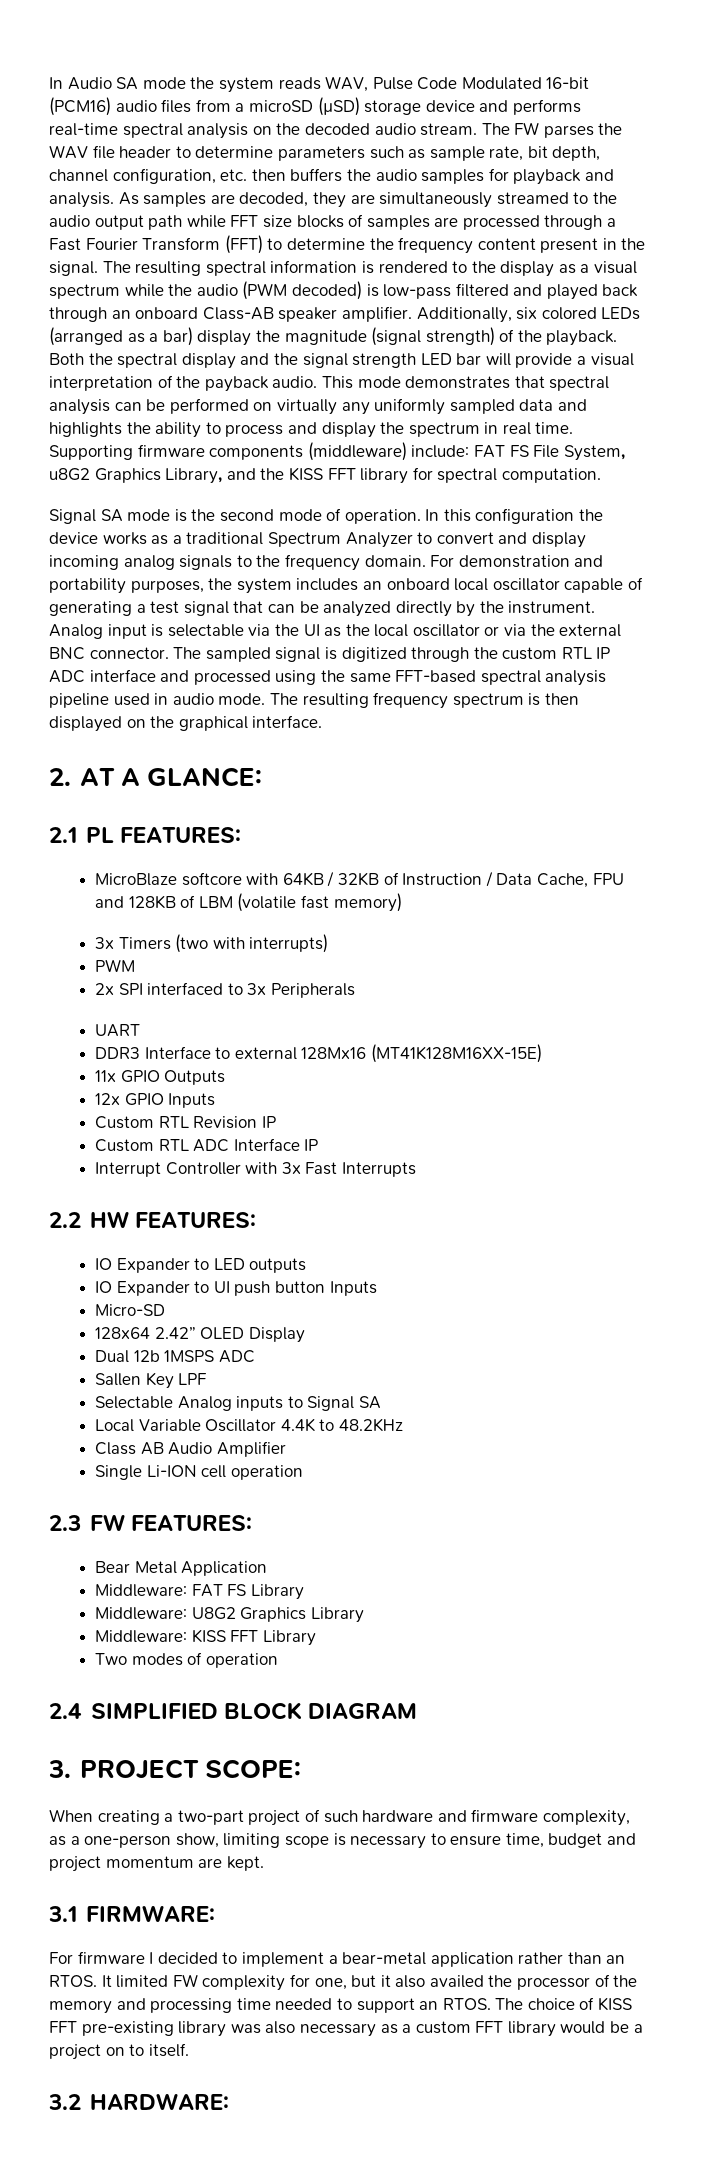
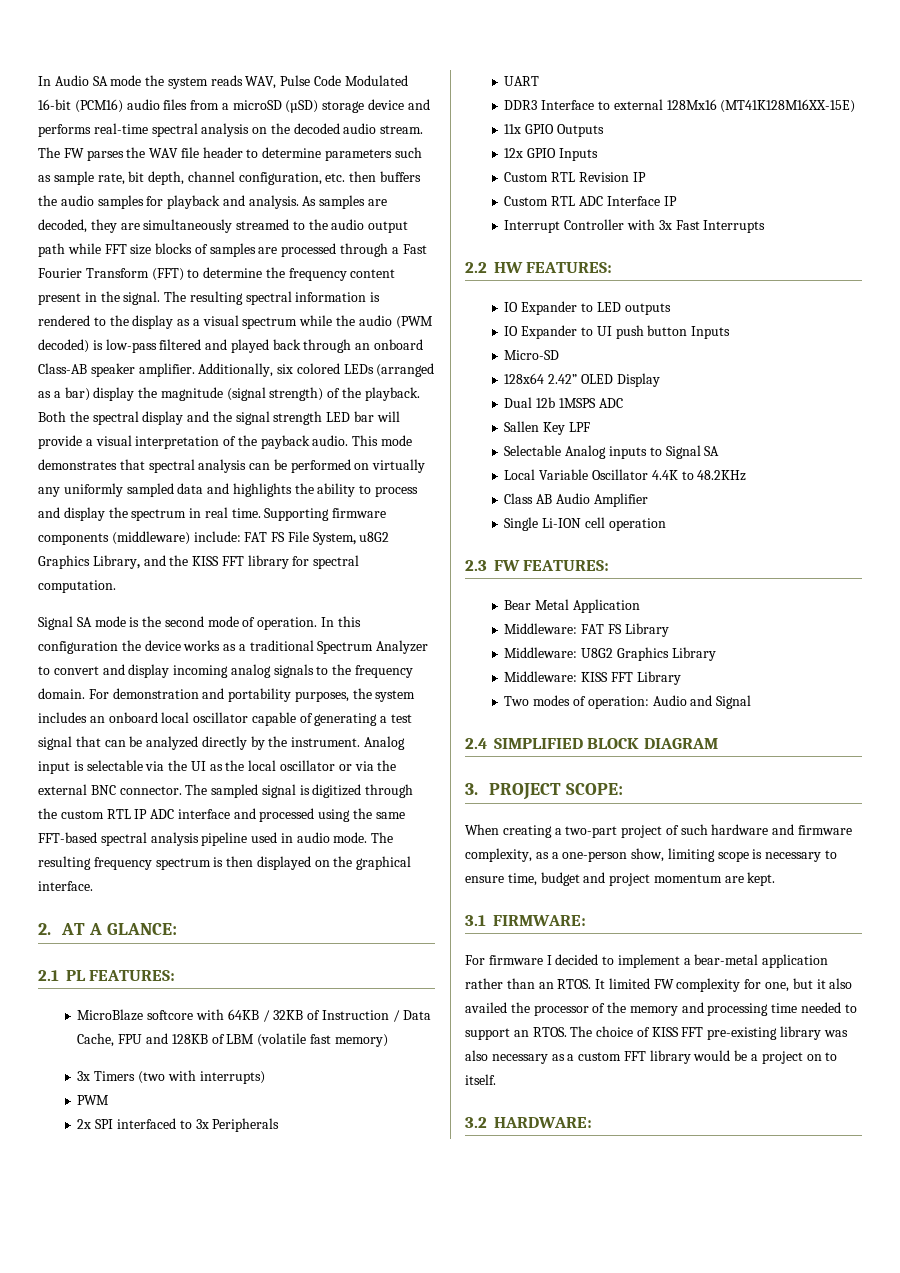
[205,1653,278,1668] operation -> [587,695,752,709] operation: Audio and Signal

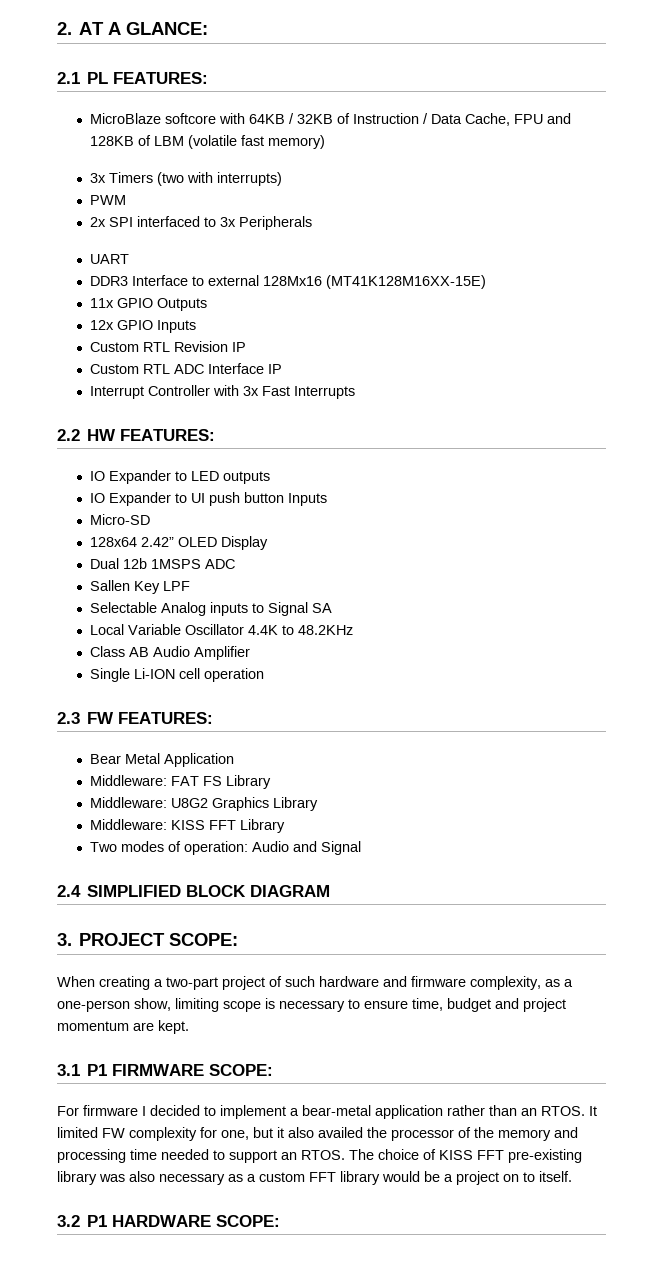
[38,75,408,89] [38,99,430,113] [38,123,424,137] [38,147,422,161] [38,171,422,185] [38,195,388,209] [38,219,409,233] [38,243,427,257] [38,267,396,281] [38,291,381,305] [38,315,433,329] [38,339,424,353] [38,363,435,377] [38,387,420,401] [38,411,400,425] [38,435,413,449] [38,459,426,473] [38,483,419,497] [38,507,387,521] [38,531,390,545] [38,555,360,569] [38,580,116,593] [38,616,361,630] [38,640,429,654] [38,664,414,678] [38,688,416,702] [38,712,413,726] [38,736,406,750] [38,760,397,774] [38,784,414,798] [38,808,405,822] [38,832,394,846] [38,856,412,870] [38,881,93,891] In Audio SA mode the system reads WAV, Pulse Code Modulated 16-bit (PCM16) audio files from a microSD (µSD) storage device and performs real-time spectral analysis on the decoded audio stream. The FW parses the WAV file header to determine parameters such as sample rate, bit depth, channel configuration, etc. then buffers the audio samples for playback and analysis. As samples are decoded, they are simultaneously streamed to the audio output path while FFT size blocks of samples are processed through a Fast Fourier Transform (FFT) to determine the frequency content present in the signal. The resulting spectral information is rendered to the display as a visual spectrum while the audio (PWM decoded) is low-pass filtered and played back through an onboard Class-AB speaker amplifier. Additionally, six colored LEDs (arranged as a bar) display the magnitude (signal strength) of the playback. Both the spectral display and the signal strength LED bar will provide a visual interpretation of the payback audio. This mode demonstrates that spectral analysis can be performed on virtually any uniformly sampled data and highlights the ability to process and display the spectrum in real time. Supporting firmware components (middleware) include: FAT FS File System, u8G2 Graphics Library, and the KISS FFT library for spectral computation. // Signal SA mode is the second mode of operation. In this configuration the device works as a traditional Spectrum Analyzer to convert and display incoming analog signals to the frequency domain. For demonstration and portability purposes, the system includes an onboard local oscillator capable of generating a test signal that can be analyzed directly by the instrument. Analog input is selectable via the UI as the local oscillator or via the external BNC connector. The sampled signal is digitized through the custom RTL IP ADC interface and processed using the same FFT-based spectral analysis pipeline used in audio mode. The resulting frequency spectrum is then displayed on the graphical interface. // -> (57, 28) none
[493,915,586,926] FIRMWARE: -> [87,1064,274,1076] P1 FIRMWARE SCOPE:
[494,1117,592,1128] HARDWARE: -> [87,1215,281,1227] P1 HARDWARE SCOPE:

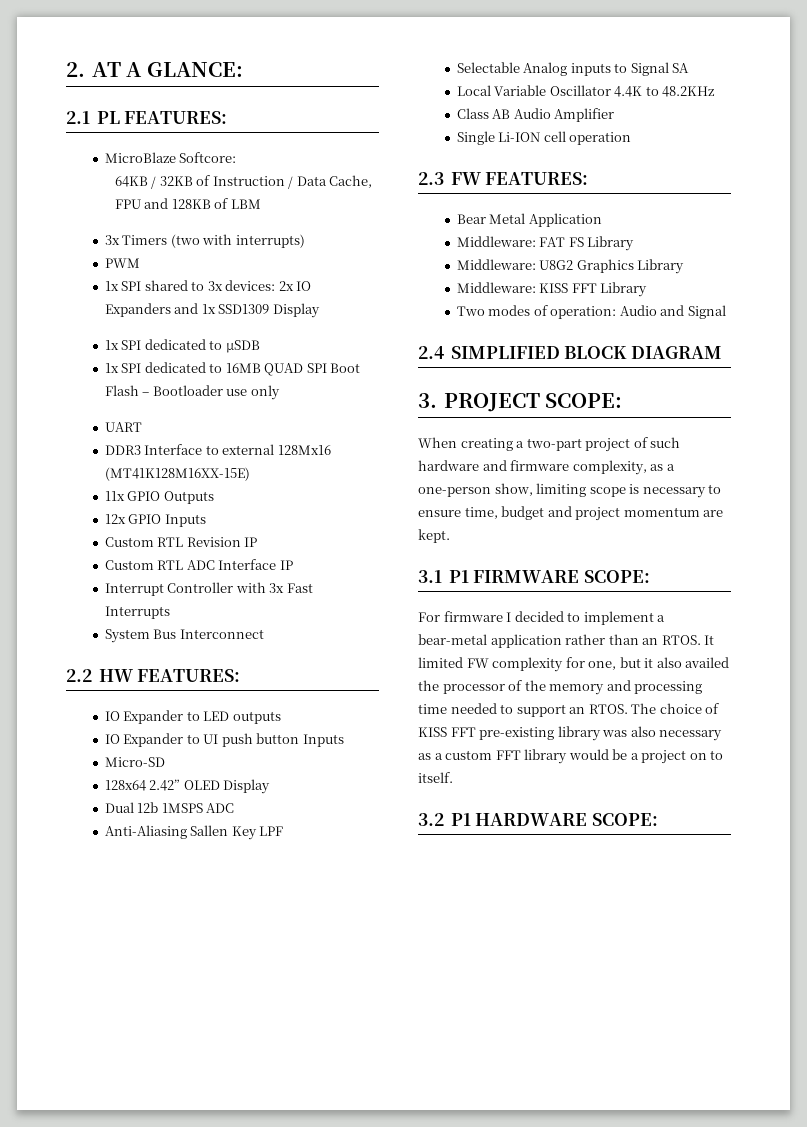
[165,113,246,124] softcore with -> [179,152,237,163] Softcore: //
[188,135,326,149] (volatile fast memory) -> (261, 204) none
[90,216,313,230] 2x SPI interfaced to 3x Peripherals -> [104,280,312,291] [104,303,320,318] [104,339,260,353] [104,362,361,376] [104,385,280,400] 1x SPI shared to 3x devices: 2x IO Expanders and 1x SSD1309 Display // 1x SPI dedicated to µSDB // 1x SPI dedicated to 16MB QUAD SPI Boot Flash – Bootloader use only
(356, 392) none -> [104,629,264,643] // System Bus Interconnect
(236, 564) none -> [104,825,187,839] Anti-Aliasing

